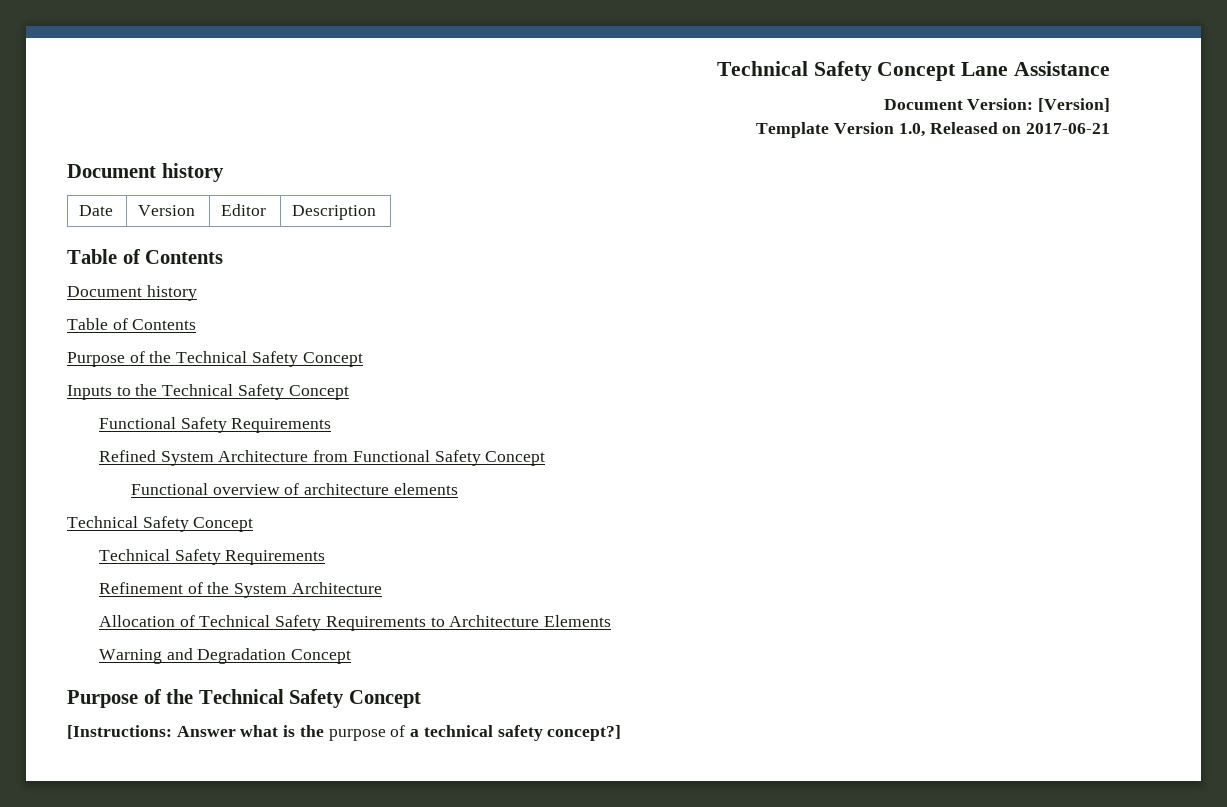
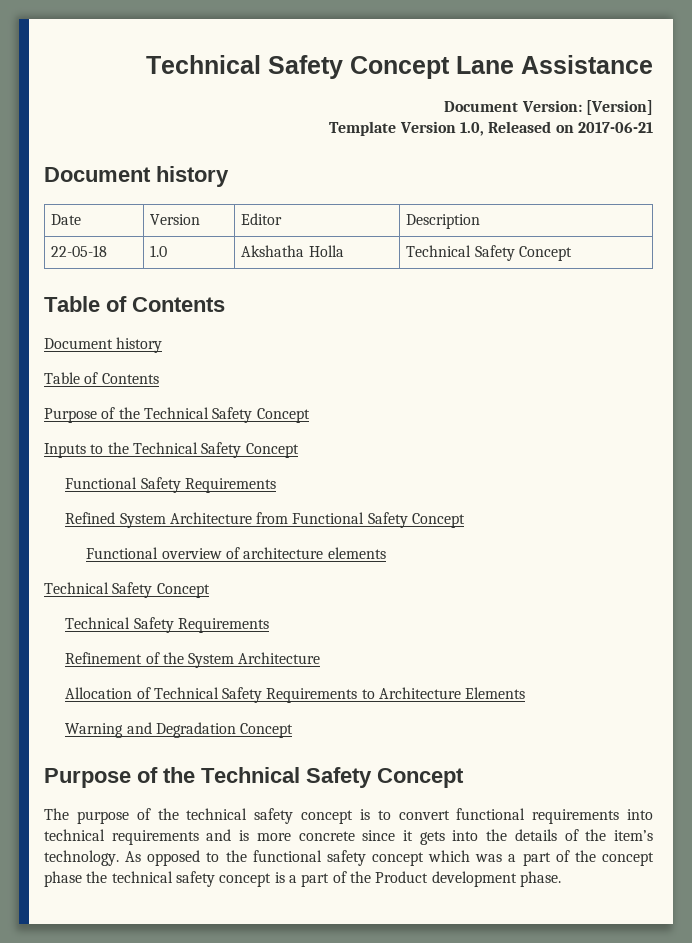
(377, 212) none -> [51,245,108,257] [150,245,168,257] [241,245,344,257] [406,245,573,261] // 22-05-18 | 1.0 | Akshatha Holla | Technical Safety Concept
[67,725,324,739] [Instructions: Answer what is the -> [44,808,69,820] The
[410,725,622,741] a technical safety concept?] -> [157,808,653,824] [44,829,653,845] [44,850,654,866] [44,871,561,887] the technical safety concept is to convert functional requirements into technical requirements and is more concrete since it gets into the details of the item’s technology. As opposed to the functional safety concept which was a part of the concept phase the technical safety concept is a part of the Product development phase.

